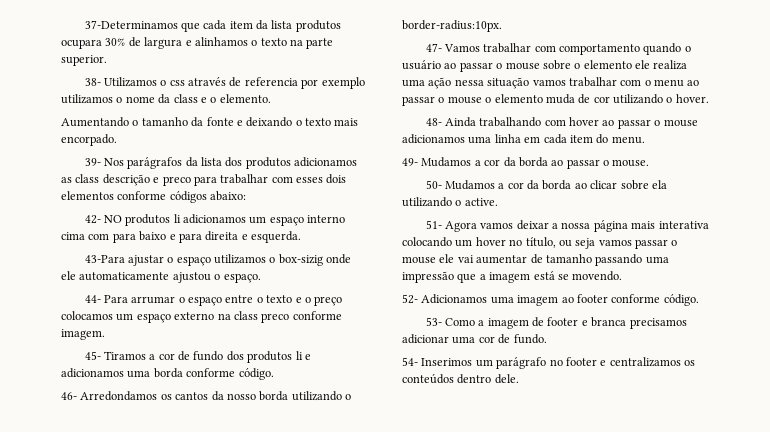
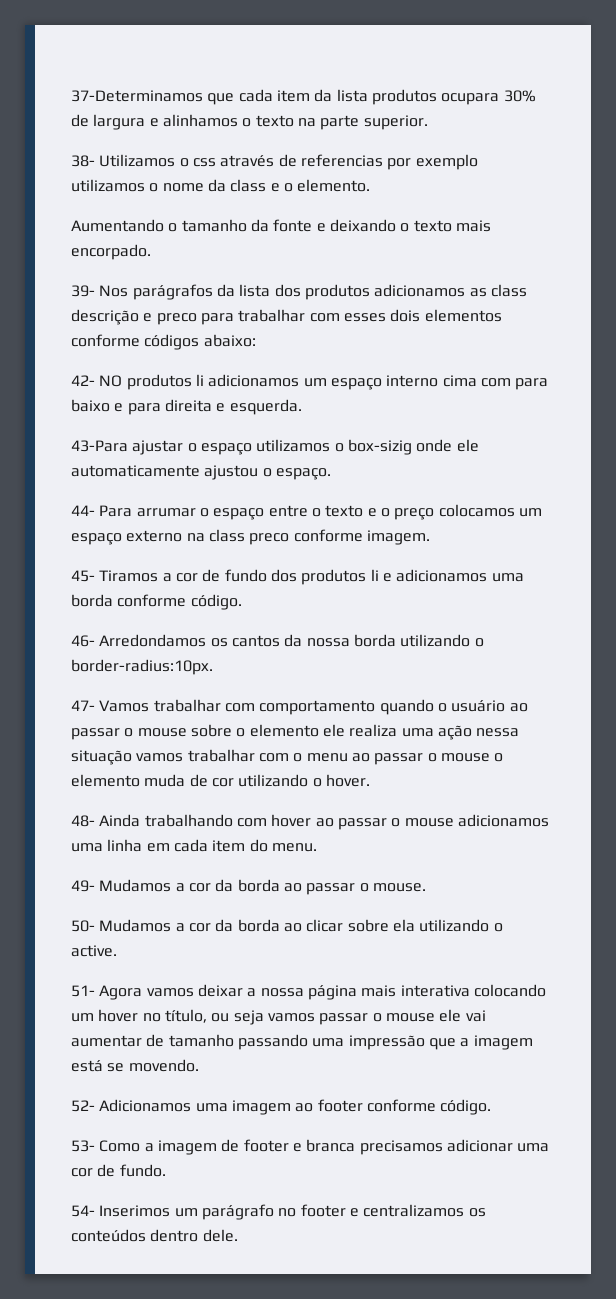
[244,77,298,86] referencia -> [300,154,383,167] referencias
[226,393,256,400] nosso -> [306,638,350,647] nossa

